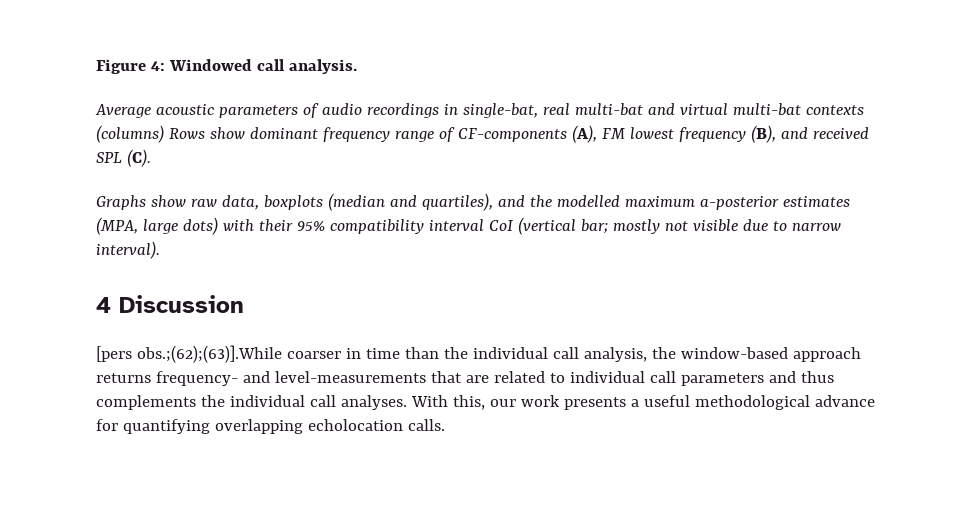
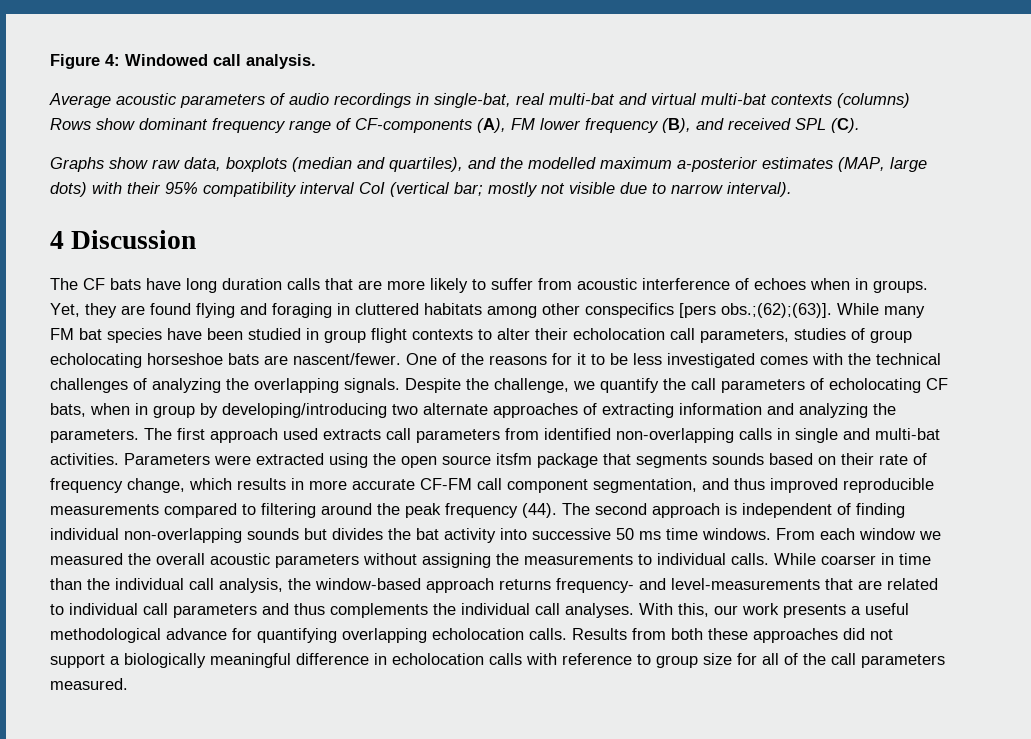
[629,127,674,139] lowest -> [540,118,581,130] lower
[96,217,138,235] (MPA, -> [838,157,885,172] (MAP,
[96,345,282,363] [pers obs.;(62);(63)].While -> [50,278,928,293] [50,303,925,318] [50,328,912,343] [50,353,941,368] [50,378,948,393] [50,403,896,418] [50,428,940,443] [50,453,927,468] [50,478,934,493] [50,503,905,518] [50,528,941,543] [50,553,816,568] The CF bats have long duration calls that are more likely to suffer from acoustic interference of echoes when in groups. Yet, they are found flying and foraging in cluttered habitats among other conspecifics [pers obs.;(62);(63)]. While many FM bat species have been studied in group flight contexts to alter their echolocation call parameters, studies of group echolocating horseshoe bats are nascent/fewer. One of the reasons for it to be less investigated comes with the technical challenges of analyzing the overlapping signals. Despite the challenge, we quantify the call parameters of echolocating CF bats, when in group by developing/introducing two alternate approaches of extracting information and analyzing the parameters. The first approach used extracts call parameters from identified non-overlapping calls in single and multi-bat activities. Parameters were extracted using the open source itsfm package that segments sounds based on their rate of frequency change, which results in more accurate CF-FM call component segmentation, and thus improved reproducible measurements compared to filtering around the peak frequency (44). The second approach is independent of finding individual non-overlapping sounds but divides the bat activity into successive 50 ms time windows. From each window we measured the overall acoustic parameters without assigning the measurements to individual calls. While
(445, 425) none -> [572,628,893,643] [50,653,945,668] [50,678,128,690] Results from both these approaches did not support a biologically meaningful difference in echolocation calls with reference to group size for all of the call parameters measured.

